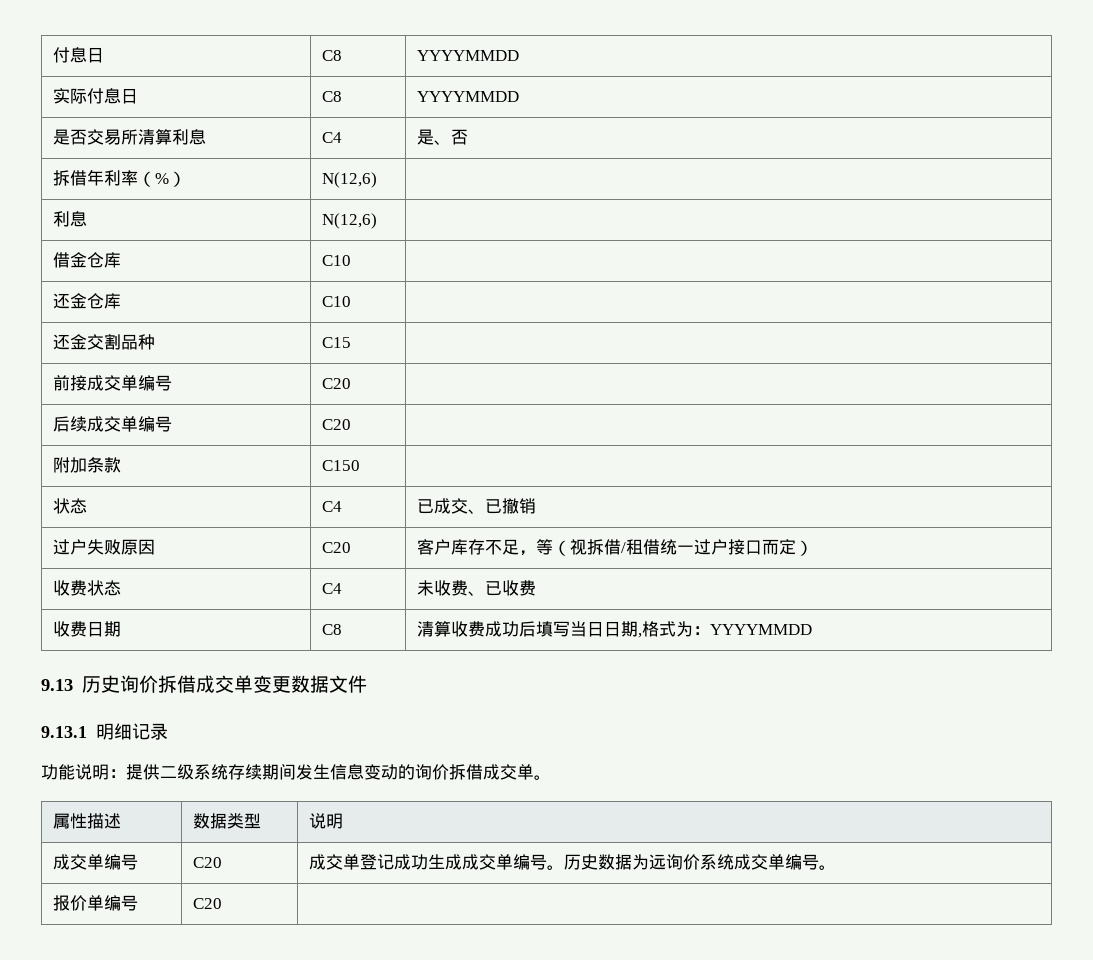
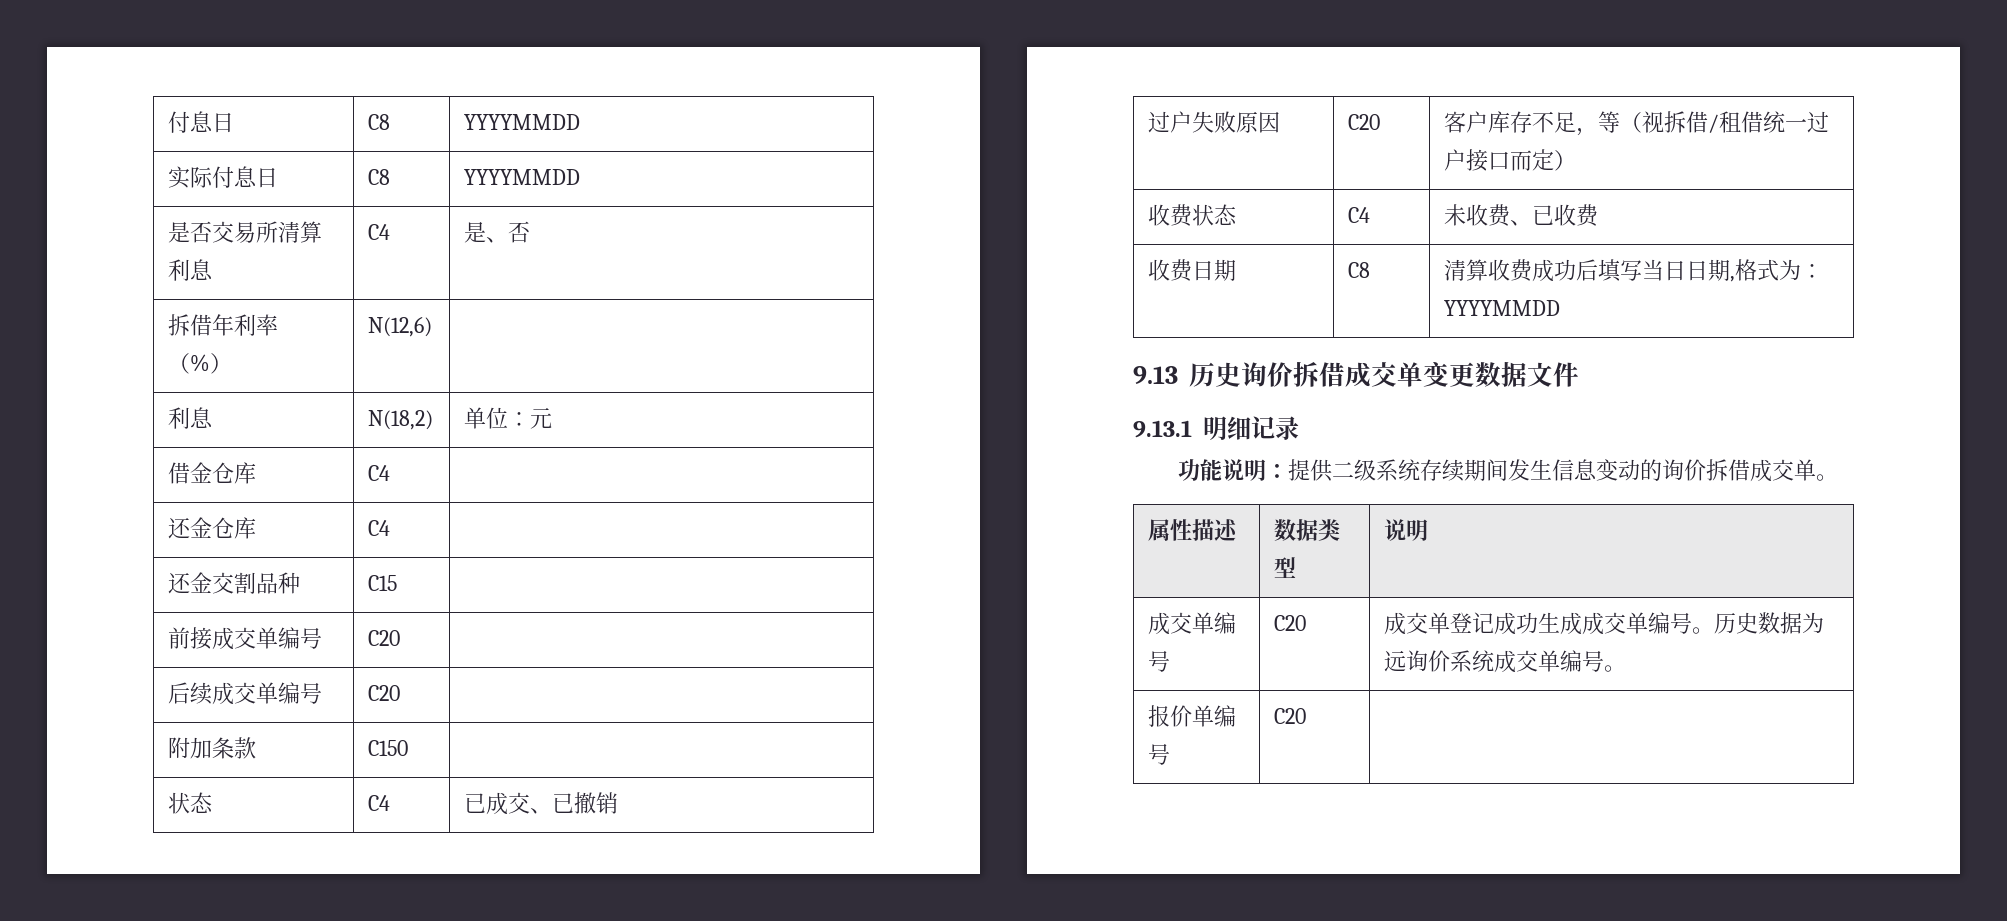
[321,213,377,229] N(12,6) | -> [367,410,433,430] [463,407,552,429] N(18,2) | 单位：元
[321,255,351,266] C10 -> [367,465,390,481] C4
[321,296,351,307] C10 -> [367,520,390,536] C4

